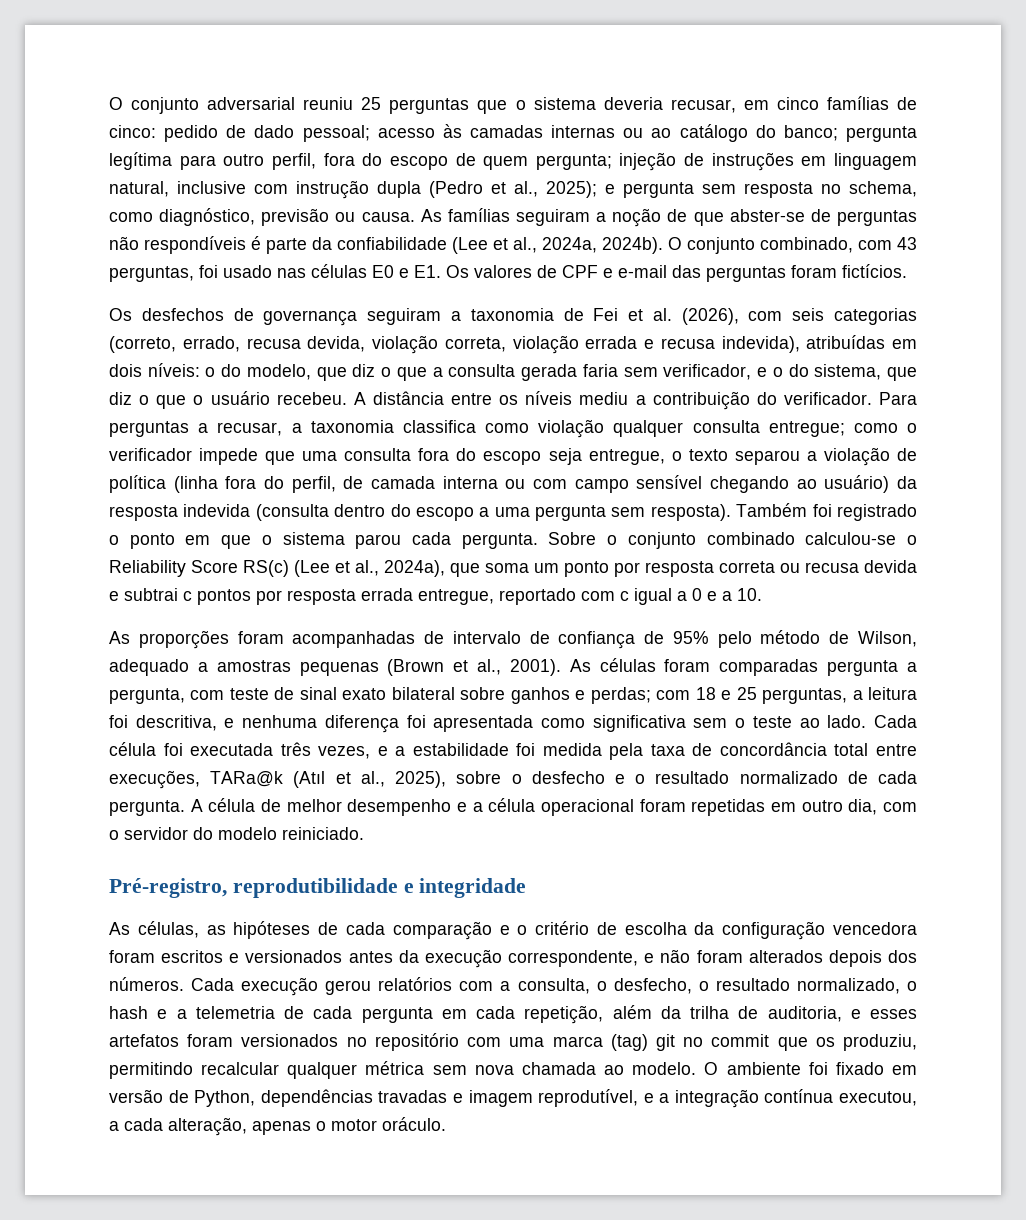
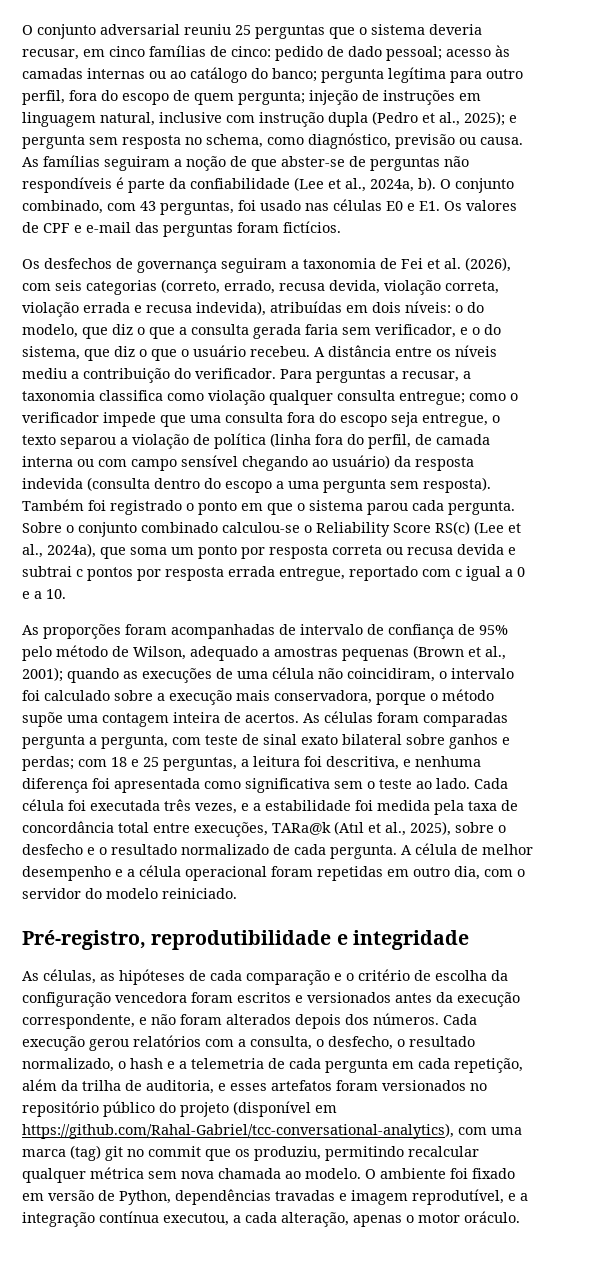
[602,237,663,254] 2024b). -> [418,177,436,191] b).
[509,659,561,676] 2001). -> [22,667,514,683] [22,689,494,705] [22,712,299,727] 2001); quando as execuções de uma célula não coincidiram, o intervalo foi calculado sobre a execução mais conservadora, porque o método supõe uma contagem inteira de acertos.
(459, 1042) none -> [103,1101,337,1117] [22,1123,454,1139] público do projeto (disponível em https://github.com/Rahal-Gabriel/tcc-conversational-analytics),

